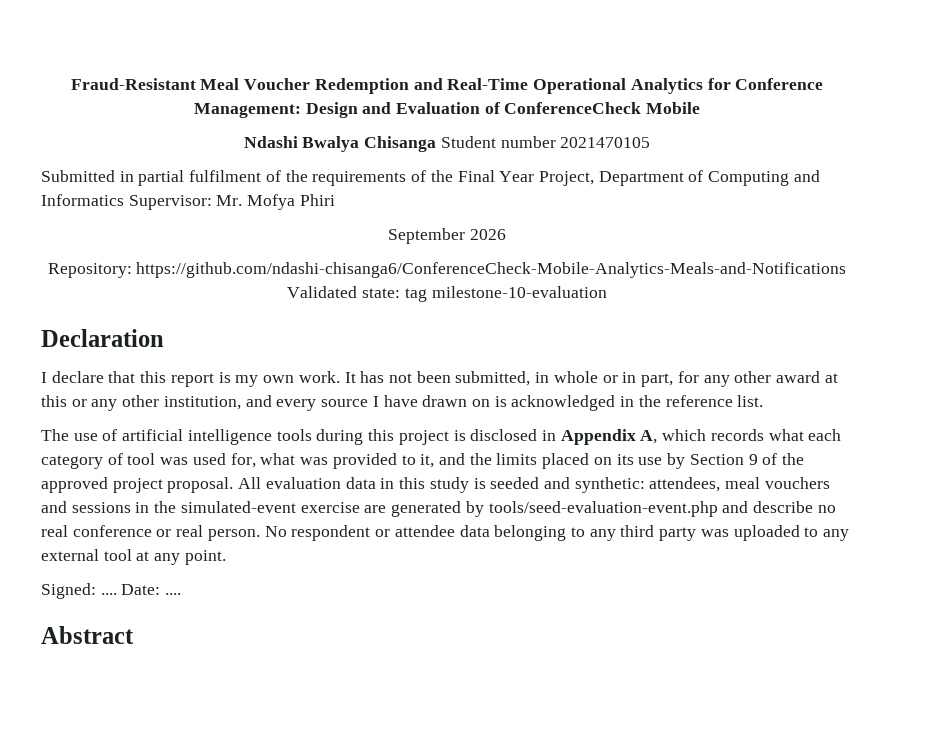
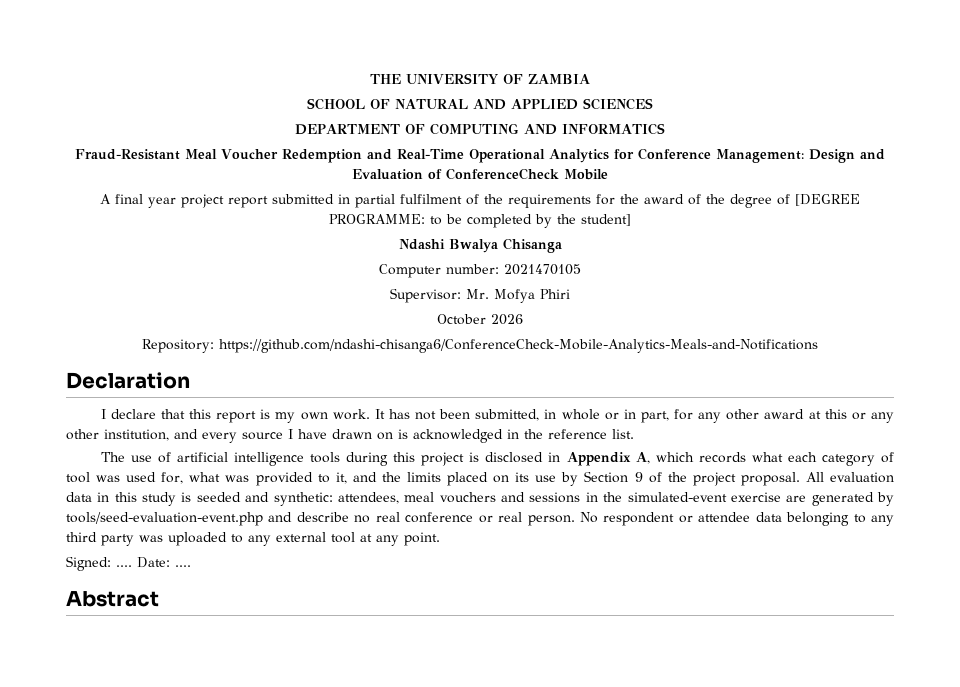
(70, 84) none -> [370,73,590,84] [307,98,653,110] [295,123,665,135] THE UNIVERSITY OF ZAMBIA // SCHOOL OF NATURAL AND APPLIED SCIENCES // DEPARTMENT OF COMPUTING AND INFORMATICS //
[243,136,651,152] [41,170,115,182] Ndashi Bwalya Chisanga Student number 2021470105 // Submitted -> [100,194,334,208] A final year project report submitted
[411,170,820,186] [41,194,124,206] of the Final Year Project, Department of Computing and Informatics -> [596,194,860,208] [329,214,631,228] [398,238,562,253] [379,264,581,278] for the award of the degree of [DEGREE PROGRAMME: to be completed by the student] // Ndashi Bwalya Chisanga // Computer number: 2021470105 //
[388,228,466,244] September -> [437,314,486,325] October
[287,286,607,302] Validated state: tag milestone-10-evaluation -> (818, 346) none
[41,477,108,493] approved -> (687, 477) none

